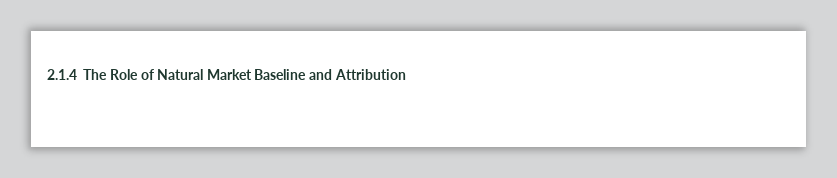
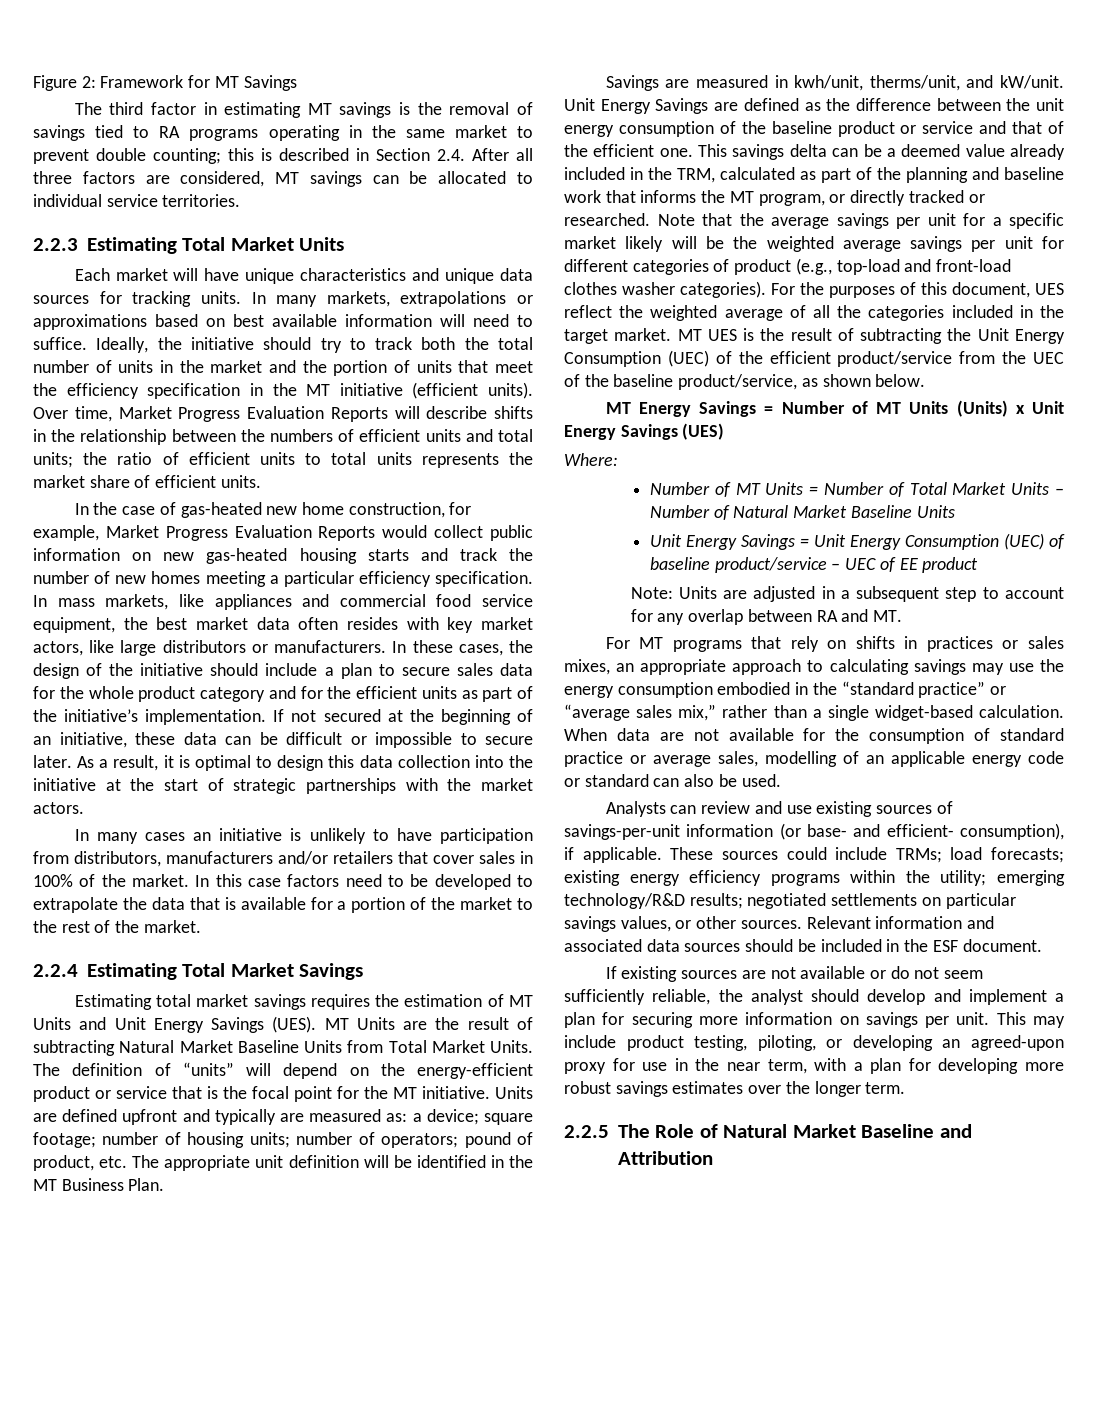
[47,69,77,80] 2.1.4 -> [33,75,297,91] [74,102,533,118] [33,125,534,141] [33,148,533,164] [33,171,533,187] [33,194,241,207] [33,237,345,254] [74,268,533,284] [33,291,533,307] [33,314,533,330] [33,337,534,353] [33,360,533,376] [33,382,533,399] [33,406,533,422] [33,429,533,445] [33,452,533,468] [33,475,261,488] [74,502,472,518] [33,525,533,541] [33,548,533,564] [33,571,533,587] [33,594,533,610] [33,617,533,633] [33,640,533,656] [33,663,533,679] [33,686,533,702] [33,709,533,725] [33,732,533,748] [33,755,533,771] [33,778,533,794] [33,802,84,814] [74,828,534,844] [33,851,533,867] [33,874,533,890] [33,897,534,913] [33,920,201,933] [33,963,364,980] [74,994,533,1010] [33,1016,533,1033] [33,1040,533,1056] [33,1062,533,1079] [33,1086,533,1102] [33,1109,533,1125] [33,1132,534,1148] [33,1155,534,1171] [33,1178,165,1191] [605,75,1064,91] [564,98,1064,114] [564,121,1064,137] [564,144,1065,160] [564,167,1064,183] [564,190,985,206] [564,213,1064,229] [564,236,1064,252] [564,258,1012,275] [564,281,1064,298] [564,305,1064,321] [564,328,1065,344] [564,350,1064,367] [564,374,926,390] [605,400,1064,417] [564,423,725,440] [564,453,618,466] [649,482,1064,497] [649,505,955,520] [649,533,1065,550] [649,557,979,573] [630,586,1064,602] [630,609,903,625] [605,636,1064,652] [564,659,1064,675] [564,681,1007,698] [564,704,1064,721] [564,728,1064,744] [564,751,1064,767] [564,774,781,787] [605,801,953,817] [564,823,1064,840] [564,847,1064,863] [564,870,1065,886] [564,893,1016,909] [564,916,995,932] [564,939,1042,952] [605,966,984,982] [564,989,1064,1005] [564,1012,1065,1028] [564,1035,1064,1051] [564,1058,1064,1074] [564,1081,906,1097] [564,1125,609,1138] Figure 2: Framework for MT Savings // The third factor in estimating MT savings is the removal of savings tied to RA programs operating in the same market to prevent double counting; this is described in Section 2.4. After all three factors are considered, MT savings can be allocated to individual service territories. // 2.2.3 Estimating Total Market Units // Each market will have unique characteristics and unique data sources for tracking units. In many markets, extrapolations or approximations based on best available information will need to suffice. Ideally, the initiative should try to track both the total number of units in the market and the portion of units that meet the efficiency specification in the MT initiative (efficient units). Over time, Market Progress Evaluation Reports will describe shifts in the relationship between the numbers of efficient units and total units; the ratio of efficient units to total units represents the market share of efficient units. // In the case of gas-heated new home construction, for example, Market Progress Evaluation Reports would collect public information on new gas-heated housing starts and track the number of new homes meeting a particular efficiency specification. In mass markets, like appliances and commercial food service equipment, the best market data often resides with key market actors, like large distributors or manufacturers. In these cases, the design of the initiative should include a plan to secure sales data for the whole product category and for the efficient units as part of the initiative’s implementation. If not secured at the beginning of an initiative, these data can be difficult or impossible to secure later. As a result, it is optimal to design this data collection into the initiative at the start of strategic partnerships with the market actors. // In many cases an initiative is unlikely to have participation from distributors, manufacturers and/or retailers that cover sales in 100% of the market. In this case factors need to be developed to extrapolate the data that is available for a portion of the market to the rest of the market. // 2.2.4 Estimating Total Market Savings // Estimating total market savings requires the estimation of MT Units and Unit Energy Savings (UES). MT Units are the result of subtracting Natural Market Baseline Units from Total Market Units. The definition of “units” will depend on the energy-efficient product or service that is the focal point for the MT initiative. Units are defined upfront and typically are measured as: a device; square footage; number of housing units; number of operators; pound of product, etc. The appropriate unit definition will be identified in the MT Business Plan. // Savings are measured in kwh/unit, therms/unit, and kW/unit. Unit Energy Savings are defined as the difference between the unit energy consumption of the baseline product or service and that of the efficient one. This savings delta can be a deemed value already included in the TRM, calculated as part of the planning and baseline work that informs the MT program, or directly tracked or researched. Note that the average savings per unit for a specific market likely will be the weighted average savings per unit for different categories of product (e.g., top-load and front-load clothes washer categories). For the purposes of this document, UES reflect the weighted average of all the categories included in the target market. MT UES is the result of subtracting the Unit Energy Consumption (UEC) of the efficient product/service from the UEC of the baseline product/service, as shown below. // MT Energy Savings = Number of MT Units (Units) x Unit Energy Savings (UES) // Where: // Number of MT Units = Number of Total Market Units – Number of Natural Market Baseline Units // Unit Energy Savings = Unit Energy Consumption (UEC) of baseline product/service – UEC of EE product // Note: Units are adjusted in a subsequent step to account for any overlap between RA and MT. // For MT programs that rely on shifts in practices or sales mixes, an appropriate approach to calculating savings may use the energy consumption embodied in the “standard practice” or “average sales mix,” rather than a single widget-based calculation. When data are not available for the consumption of standard practice or average sales, modelling of an applicable energy code or standard can also be used. // Analysts can review and use existing sources of savings-per-unit information (or base- and efficient- consumption), if applicable. These sources could include TRMs; load forecasts; existing energy efficiency programs within the utility; emerging technology/R&D results; negotiated settlements on particular savings values, or other sources. Relevant information and associated data sources should be included in the ESF document. // If existing sources are not available or do not seem sufficiently reliable, the analyst should develop and implement a plan for securing more information on savings per unit. This may include product testing, piloting, or developing an agreed-upon proxy for use in the near term, with a plan for developing more robust savings estimates over the longer term. // 2.2.5

